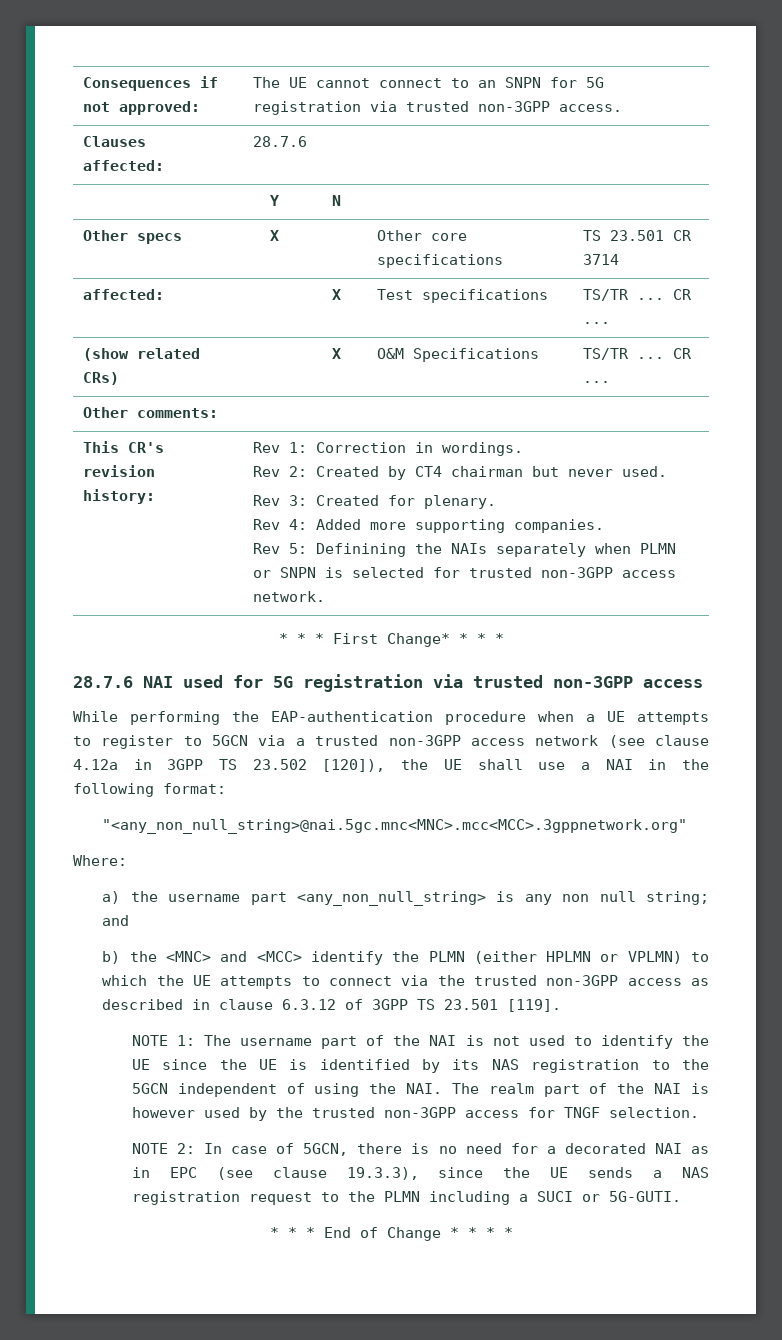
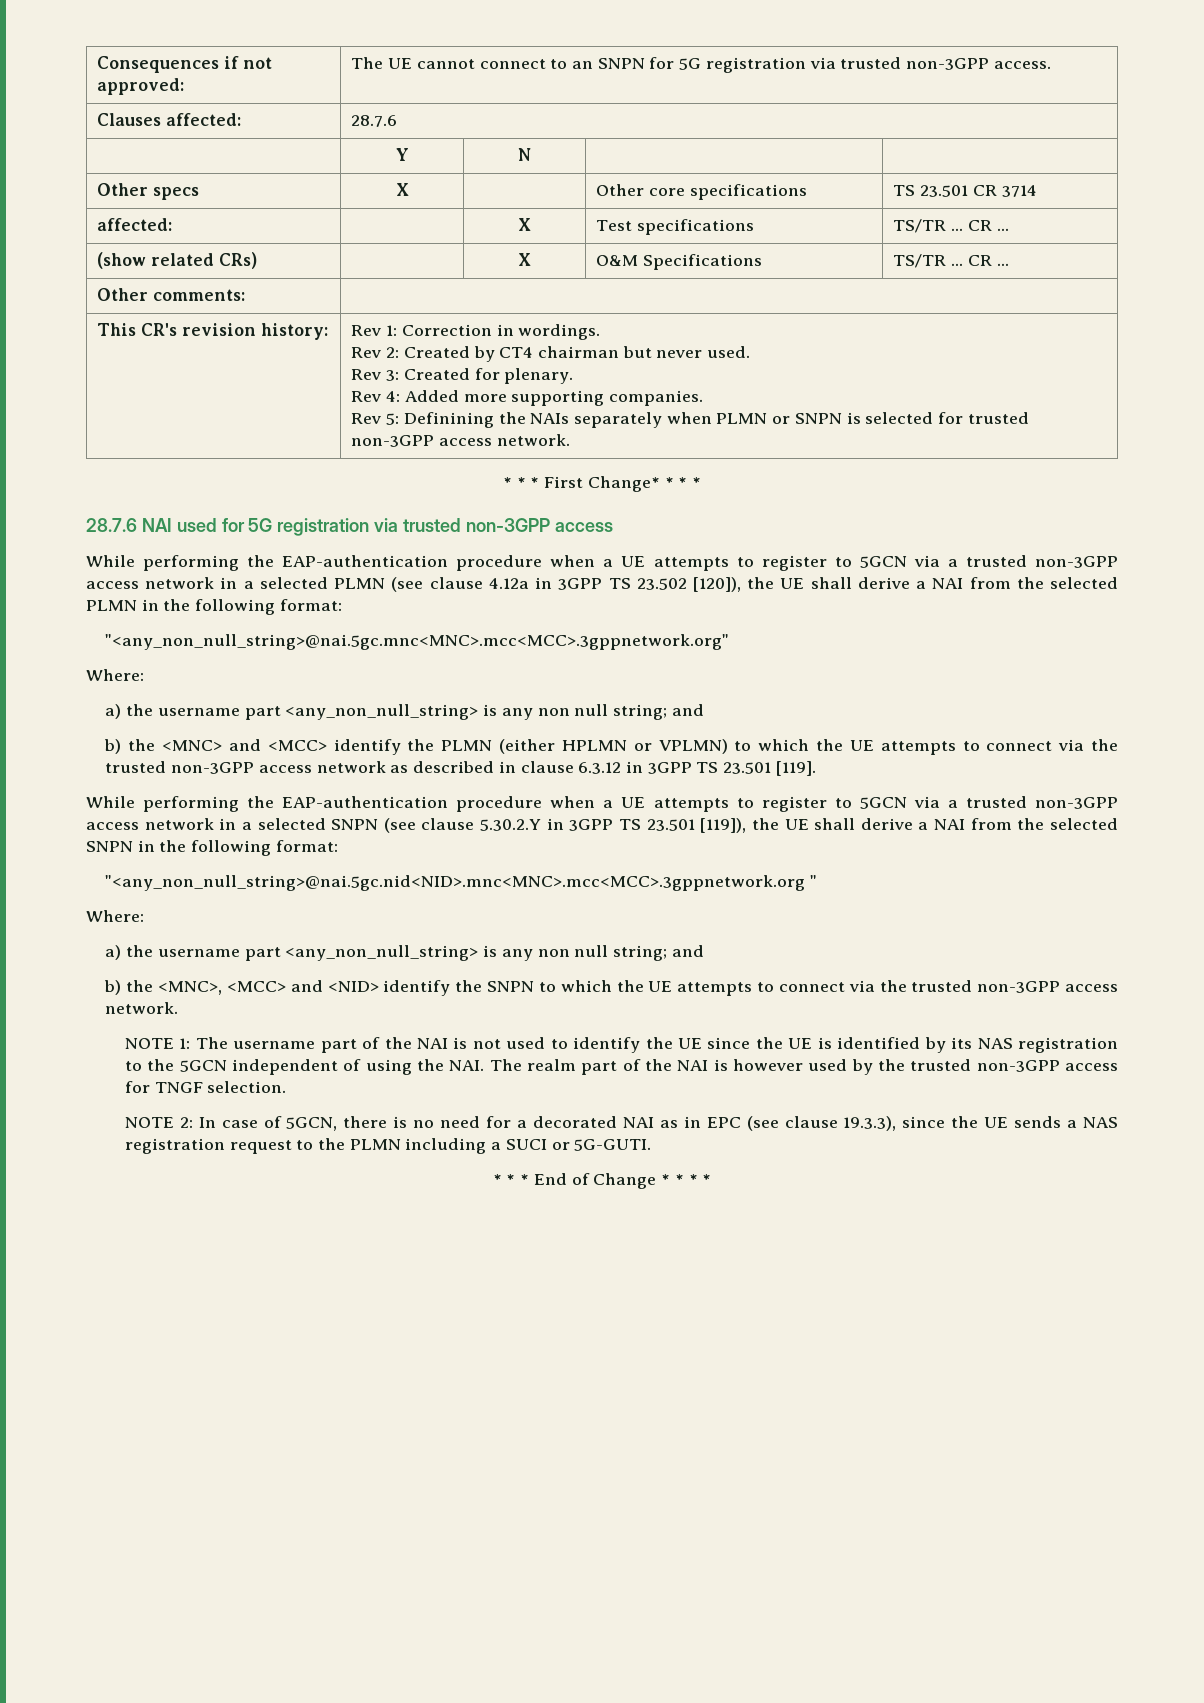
(599, 740) none -> [220,577,386,589] in a selected PLMN
[538,759,633,770] use a NAI -> [857,577,1119,589] [86,600,137,611] derive a NAI from the selected PLMN
(682, 982) none -> [316,761,386,773] network
[345,999,364,1010] of -> [625,761,643,773] in
(562, 1005) none -> [86,796,1118,812] [86,818,1118,833] [86,840,338,856] [105,875,818,891] [86,910,144,922] [105,945,704,961] [104,980,1118,996] [105,1002,179,1014] // While performing the EAP-authentication procedure when a UE attempts to register to 5GCN via a trusted non-3GPP access network in a selected SNPN (see clause 5.30.2.Y in 3GPP TS 23.501 [119]), the UE shall derive a NAI from the selected SNPN in the following format: // "<any_non_null_string>@nai.5gc.nid<NID>.mnc<MNC>.mcc<MCC>.3gppnetwork.org " // Where: // a) the username part <any_non_null_string> is any non null string; and // b) the <MNC>, <MCC> and <NID> identify the SNPN to which the UE attempts to connect via the trusted non-3GPP access network.

